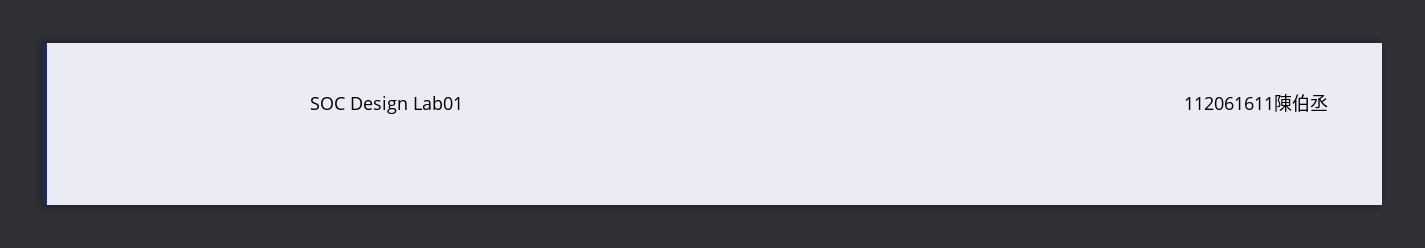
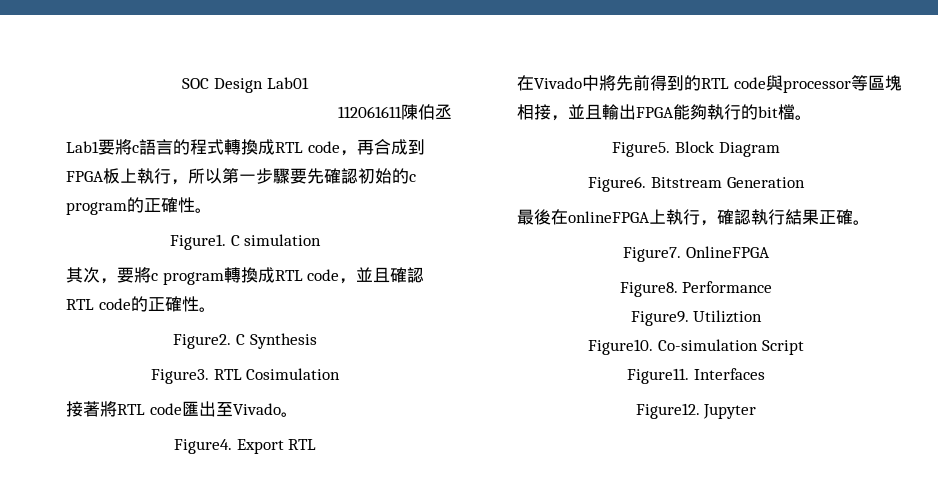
(1328, 102) none -> [66,139,425,156] [66,168,417,185] [66,197,213,215] [169,234,322,250] [66,267,425,285] [66,296,216,312] [173,333,317,349] [150,368,341,384] [66,401,298,417] [173,439,317,454] [517,75,902,93] [517,104,813,121] [612,141,780,157] [588,176,805,192] [517,209,871,226] [623,246,770,262] [619,281,773,297] [630,310,763,326] [588,339,804,355] [627,368,765,384] [635,403,757,419] // Lab1要將c語言的程式轉換成RTL code，再合成到FPGA板上執行，所以第一步驟要先確認初始的c program的正確性。 // Figure1. C simulation // 其次，要將c program轉換成RTL code，並且確認RTL code的正確性。 // Figure2. C Synthesis // Figure3. RTL Cosimulation // 接著將RTL code匯出至Vivado。 // Figure4. Export RTL // 在Vivado中將先前得到的RTL code與processor等區塊相接，並且輸出FPGA能夠執行的bit檔。 // Figure5. Block Diagram // Figure6. Bitstream Generation // 最後在onlineFPGA上執行，確認執行結果正確。 // Figure7. OnlineFPGA // Figure8. Performance // Figure9. Utiliztion // Figure10. Co-simulation Script // Figure11. Interfaces // Figure12. Jupyter

